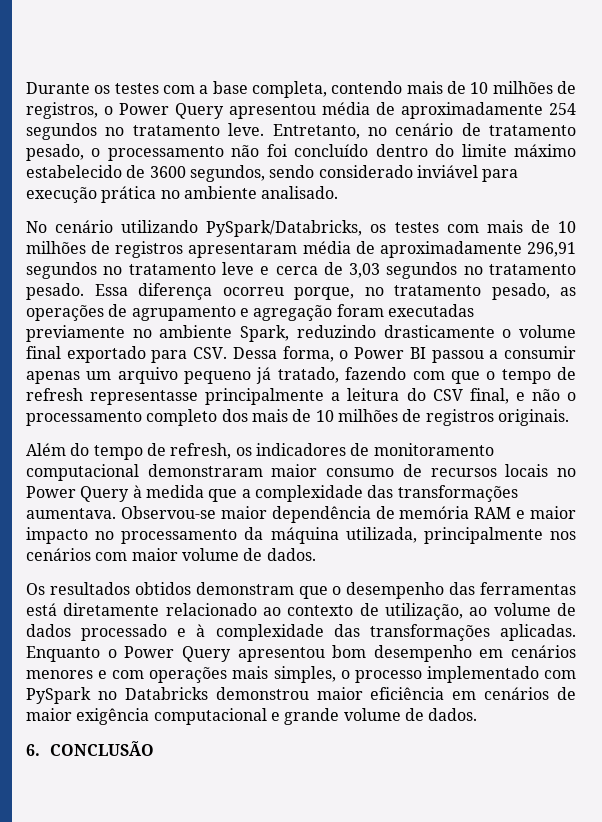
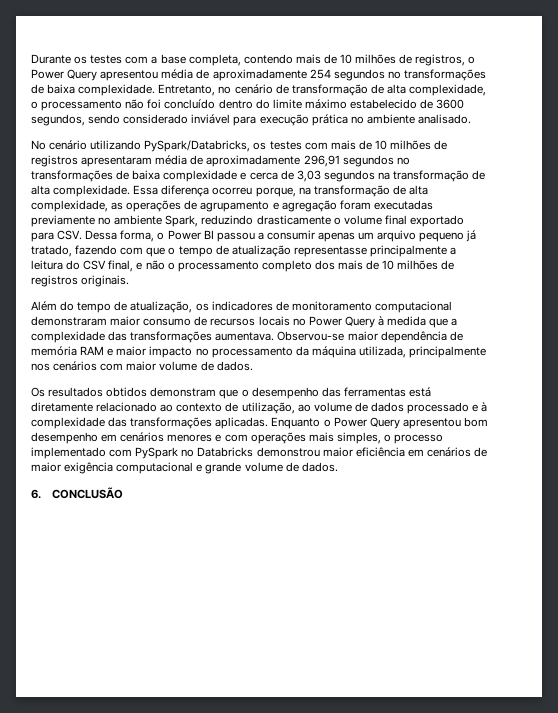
[132,123,576,139] [26,144,84,161] tratamento leve. Entretanto, no cenário de tratamento pesado, -> [403,69,486,81] [31,84,487,96] transformações de baixa complexidade. Entretanto, no cenário de transformação de alta complexidade,
[128,262,254,275] tratamento leve -> [31,170,238,182] transformações de baixa complexidade
[463,264,577,275] [26,283,550,300] no tratamento pesado. Essa diferença ocorreu porque, no tratamento pesado, -> [377,170,486,182] [31,185,428,197] [31,200,108,212] na transformação de alta complexidade. Essa diferença ocorreu porque, na transformação de alta complexidade,
[26,388,83,401] refresh -> [231,245,291,257] atualização
[170,443,232,459] refresh, -> [130,301,193,313] atualização,

